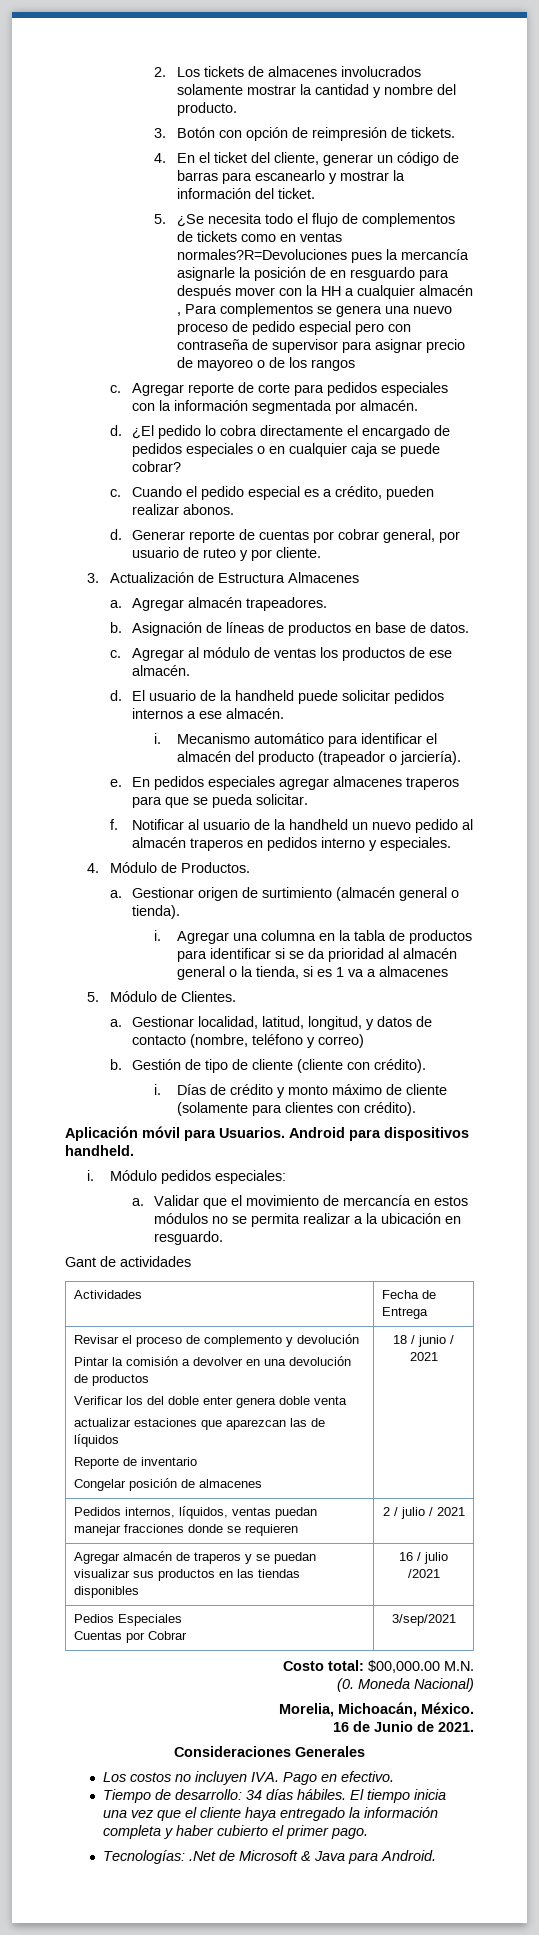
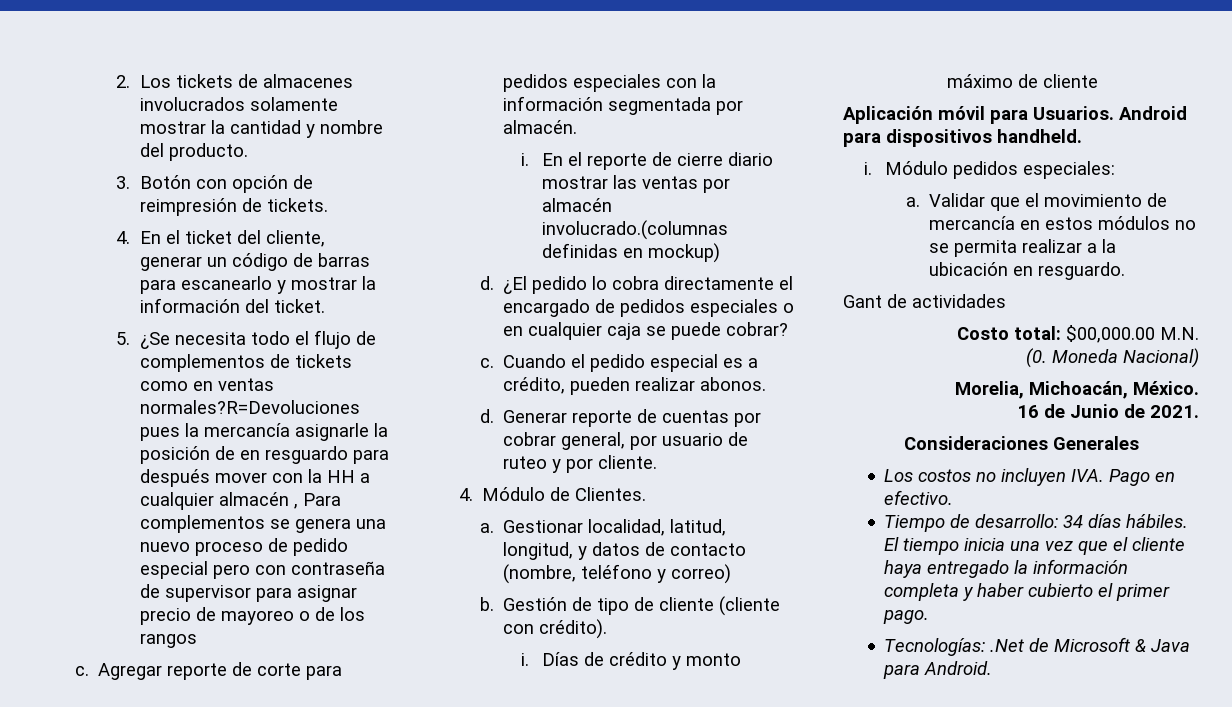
(419, 405) none -> [521,152,774,170] [542,175,731,193] [542,198,613,212] [542,220,729,240] [542,243,721,263] // i. En el reporte de cierre diario mostrar las ventas por almacén involucrado.(columnas definidas en mockup)
[87,572,359,583] [109,597,328,611] [109,622,470,636] [109,647,453,661] [132,665,191,676] [109,690,445,704] [132,708,285,719] [154,733,437,747] [176,751,461,765] [109,776,460,790] [132,794,309,808] [109,819,474,833] [132,837,452,851] [87,862,250,873] [109,887,460,901] [132,905,181,919] [154,930,472,944] [176,948,457,962] [176,966,448,980] [87,992,100,1002] 3. Actualización de Estructura Almacenes // a. Agregar almacén trapeadores. // b. Asignación de líneas de productos en base de datos. // c. Agregar al módulo de ventas los productos de ese almacén. // d. El usuario de la handheld puede solicitar pedidos internos a ese almacén. // i. Mecanismo automático para identificar el almacén del producto (trapeador o jarciería). // e. En pedidos especiales agregar almacenes traperos para que se pueda solicitar. // f. Notificar al usuario de la handheld un nuevo pedido al almacén traperos en pedidos interno y especiales. // 4. Módulo de Productos. // a. Gestionar origen de surtimiento (almacén general o tienda). // i. Agregar una columna en la tabla de productos para identificar si se da prioridad al almacén general o la tienda, si es 1 va a almacenes // 5. -> [458,488,473,501] 4.
[176,1102,416,1116] (solamente para clientes con crédito). -> (1099, 81) none
[73,1290,142,1299] [381,1290,436,1299] [381,1307,428,1319] [73,1334,359,1347] [73,1356,351,1366] [73,1374,149,1386] [73,1396,347,1408] [73,1418,325,1430] [73,1434,119,1447] [73,1457,197,1469] [73,1478,262,1491] [393,1335,455,1347] [409,1352,438,1361] [73,1506,317,1519] [73,1524,298,1536] [382,1507,465,1519] [73,1551,316,1564] [73,1569,300,1581] [73,1586,139,1598] [399,1552,449,1564] [407,1569,440,1578] [73,1614,182,1626] [73,1631,187,1643] [391,1614,456,1626] // Actividades | Fecha de Entrega // Revisar el proceso de complemento y devolución // Pintar la comisión a devolver en una devolución de productos // Verificar los del doble enter genera doble venta // actualizar estaciones que aparezcan las de líquidos // Reporte de inventario // Congelar posición de almacenes | 18 / junio / 2021 // Pedidos internos, líquidos, ventas puedan manejar fracciones donde se requieren | 2 / julio / 2021 // Agregar almacén de traperos y se puedan visualizar sus productos en las tiendas disponibles | 16 / julio /2021 // Pedios Especiales // Cuentas por Cobrar | 3/sep/2021 -> (1006, 301) none

